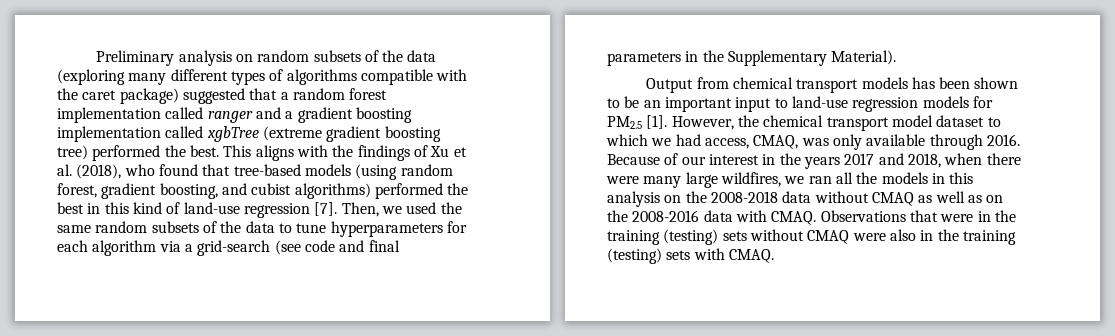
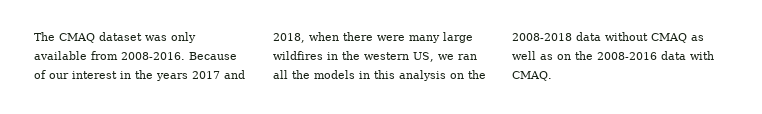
[96,50,437,66] [57,69,468,85] [57,88,388,104] [57,107,412,123] [57,126,441,142] [57,145,467,161] [57,164,453,180] [57,183,469,199] [57,202,462,218] [57,221,467,237] [57,240,400,256] [607,50,897,66] [646,77,1019,93] [607,96,993,112] [607,115,1001,131] [606,134,799,149] Preliminary analysis on random subsets of the data (exploring many different types of algorithms compatible with the caret package) suggested that a random forest implementation called ranger and a gradient boosting implementation called xgbTree (extreme gradient boosting tree) performed the best. This aligns with the findings of Xu et al. (2018), who found that tree-based models (using random forest, gradient boosting, and cubist algorithms) performed the best in this kind of land-use regression [7]. Then, we used the same random subsets of the data to tune hyperparameters for each algorithm via a grid-search (see code and final parameters in the Supplementary Material). // Output from chemical transport models has been shown to be an important input to land-use regression models for PM2.5 [1]. However, the chemical transport model dataset to which we had access, CMAQ, -> [34,32,142,43] The CMAQ dataset
[929,134,1020,150] through 2016. -> [91,51,185,60] from 2008-2016.
[720,172,781,187] wildfires, -> [273,51,434,62] wildfires in the western US,
[820,210,1016,222] [607,229,1016,245] [607,248,774,264] Observations that were in the training (testing) sets without CMAQ were also in the training (testing) sets with CMAQ. -> (552, 76) none

